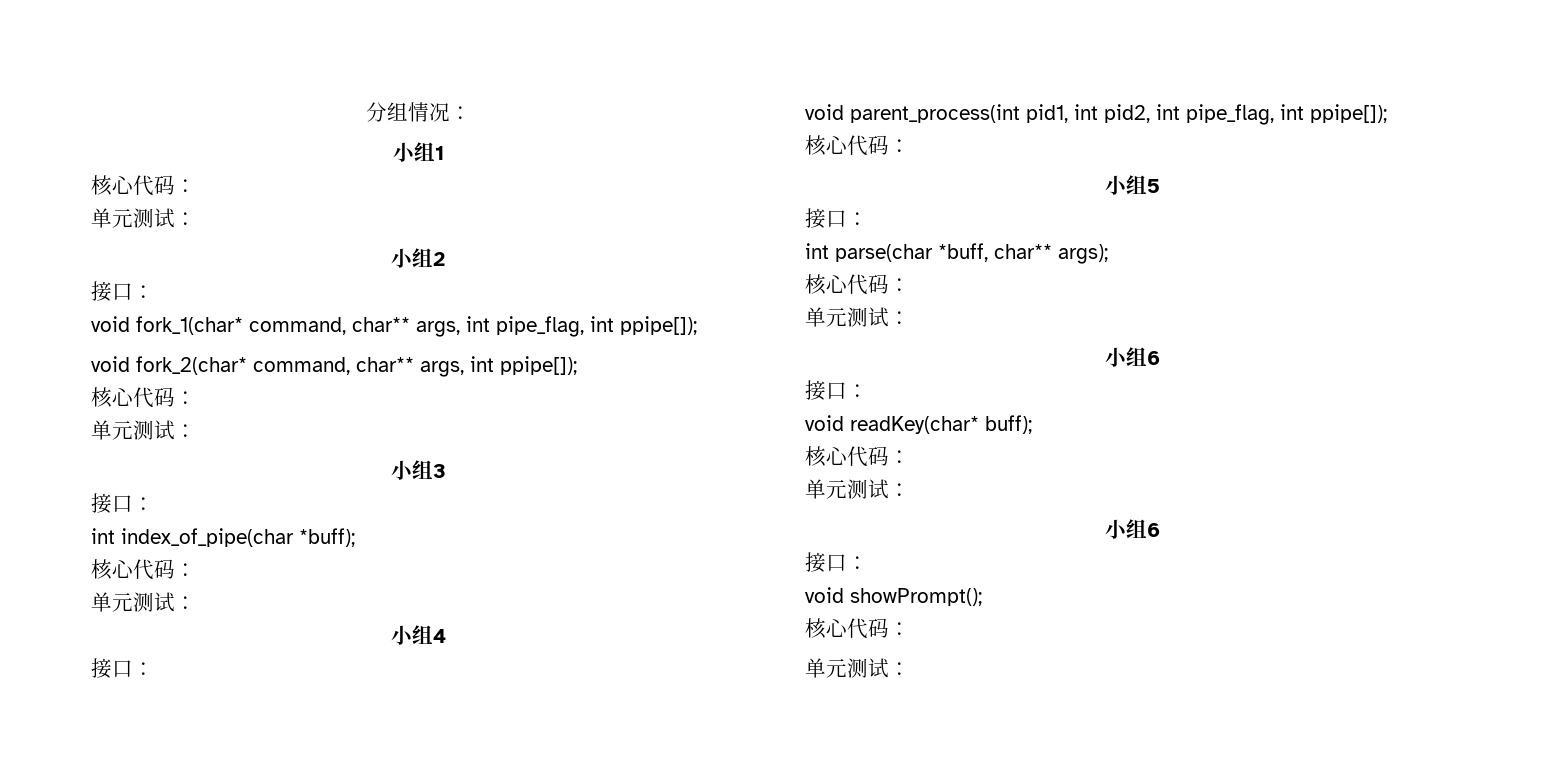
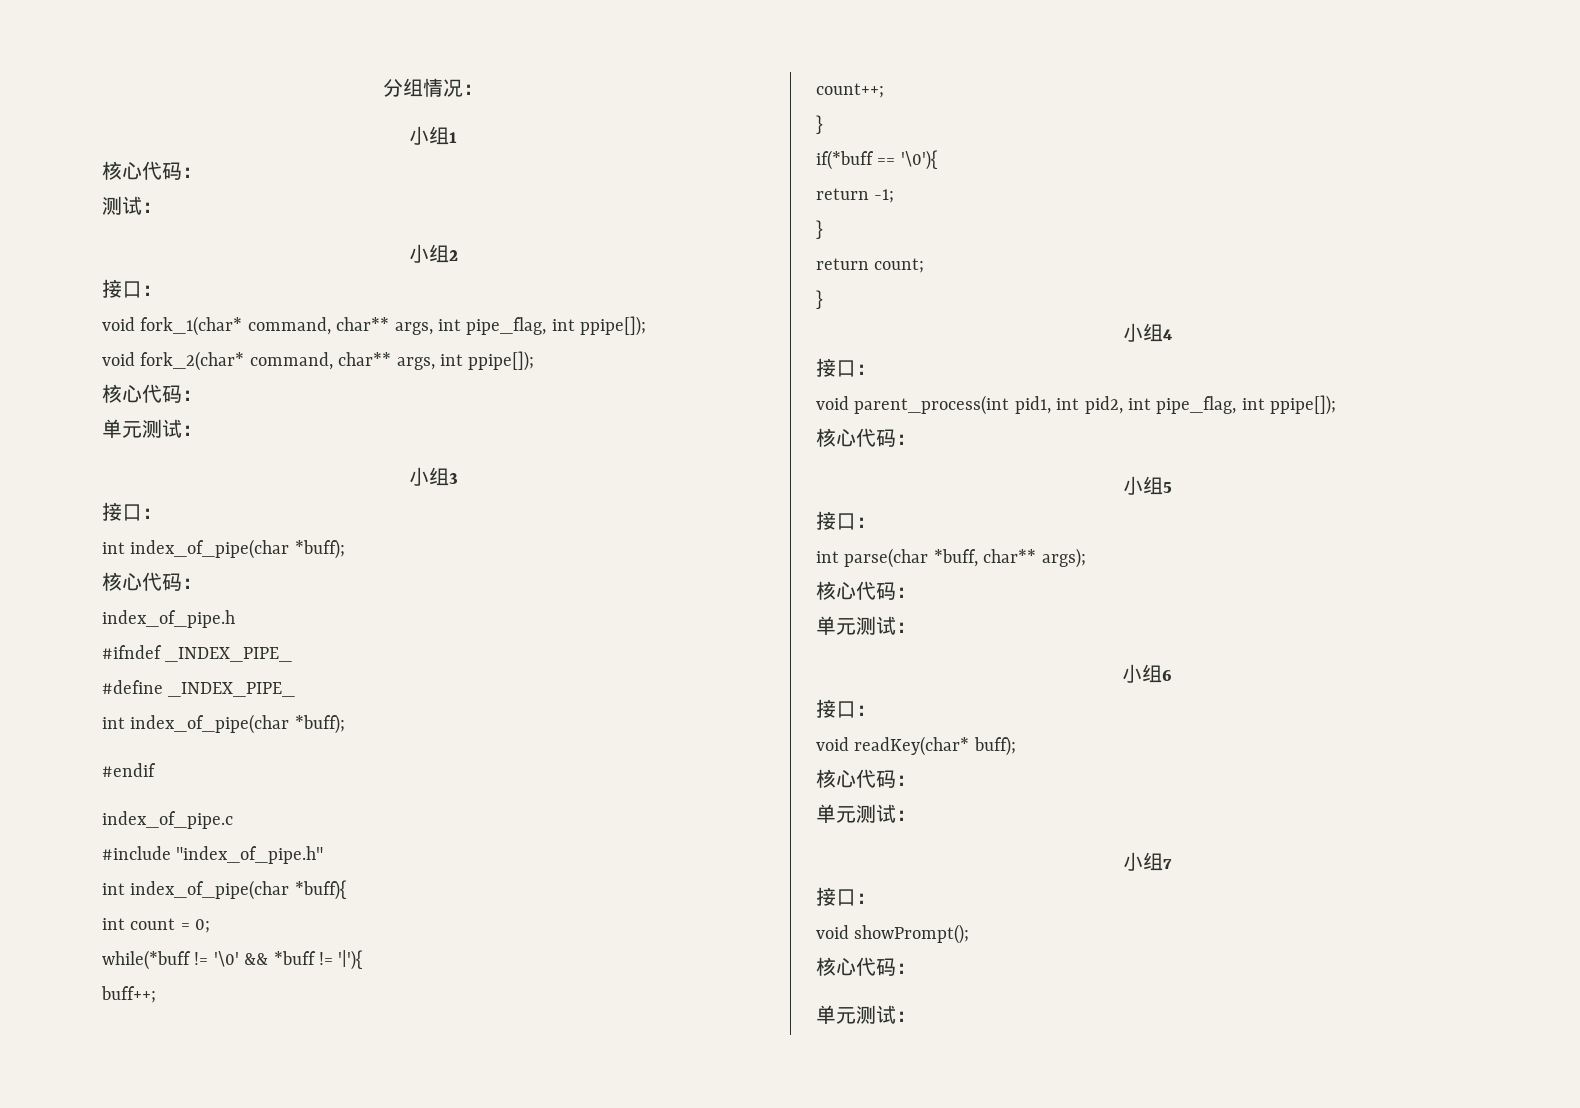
[91,208,133,228] 单元 -> (202, 172) none
[91,592,196,612] 单元测试： -> [102,610,235,628] [102,645,293,662] [102,680,296,697] [102,714,345,734] [102,763,156,777] [102,811,233,829] [102,846,324,864] [102,880,347,900] [102,918,211,933] [102,950,364,970] [101,986,156,1003] [816,83,884,98] [816,115,823,134] [816,150,938,170] [816,188,895,203] [816,220,823,239] [816,258,925,273] [816,290,823,309] index_of_pipe.h // #ifndef _INDEX_PIPE_ // #define _INDEX_PIPE_ // int index_of_pipe(char *buff); // #endif // index_of_pipe.c // #include "index_of_pipe.h" // int index_of_pipe(char *buff){ // int count = 0; // while(*buff != '\0' && *buff != '|'){ // buff++; // count++; // } // if(*buff == '\0'){ // return -1; // } // return count; // }
[1146,523,1160,537] 6 -> [1163,859,1172,869] 7

